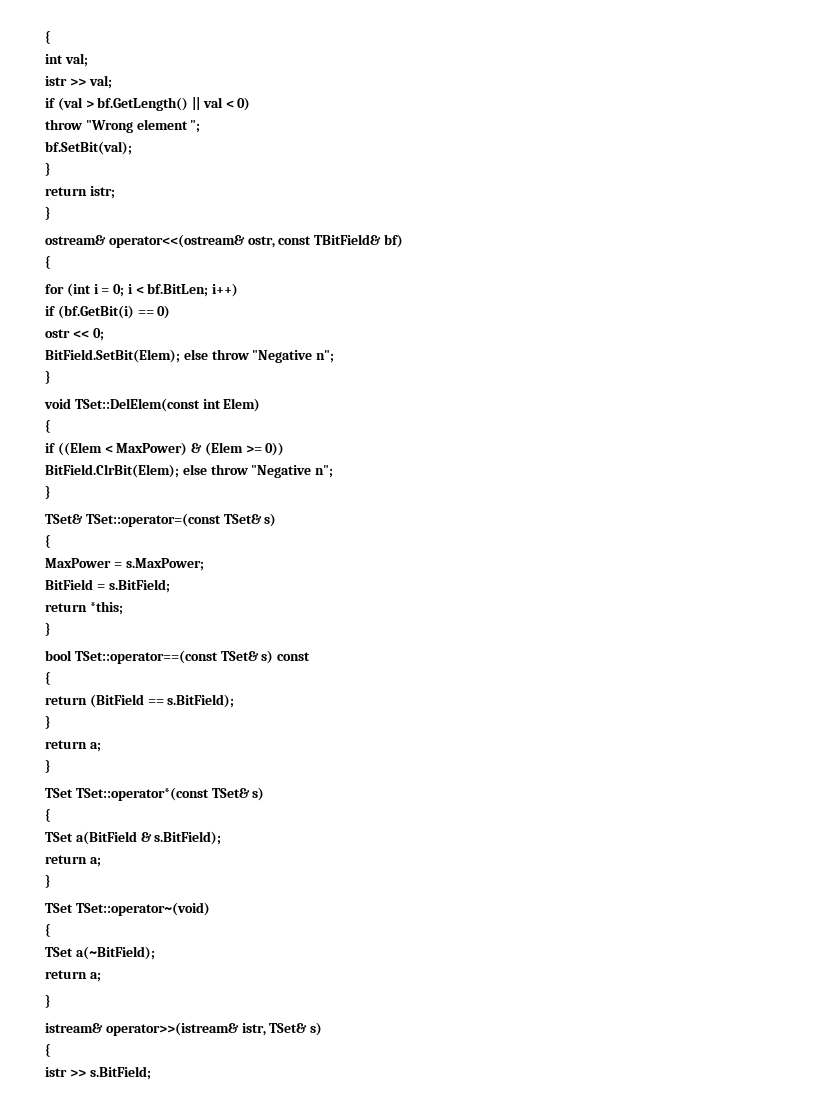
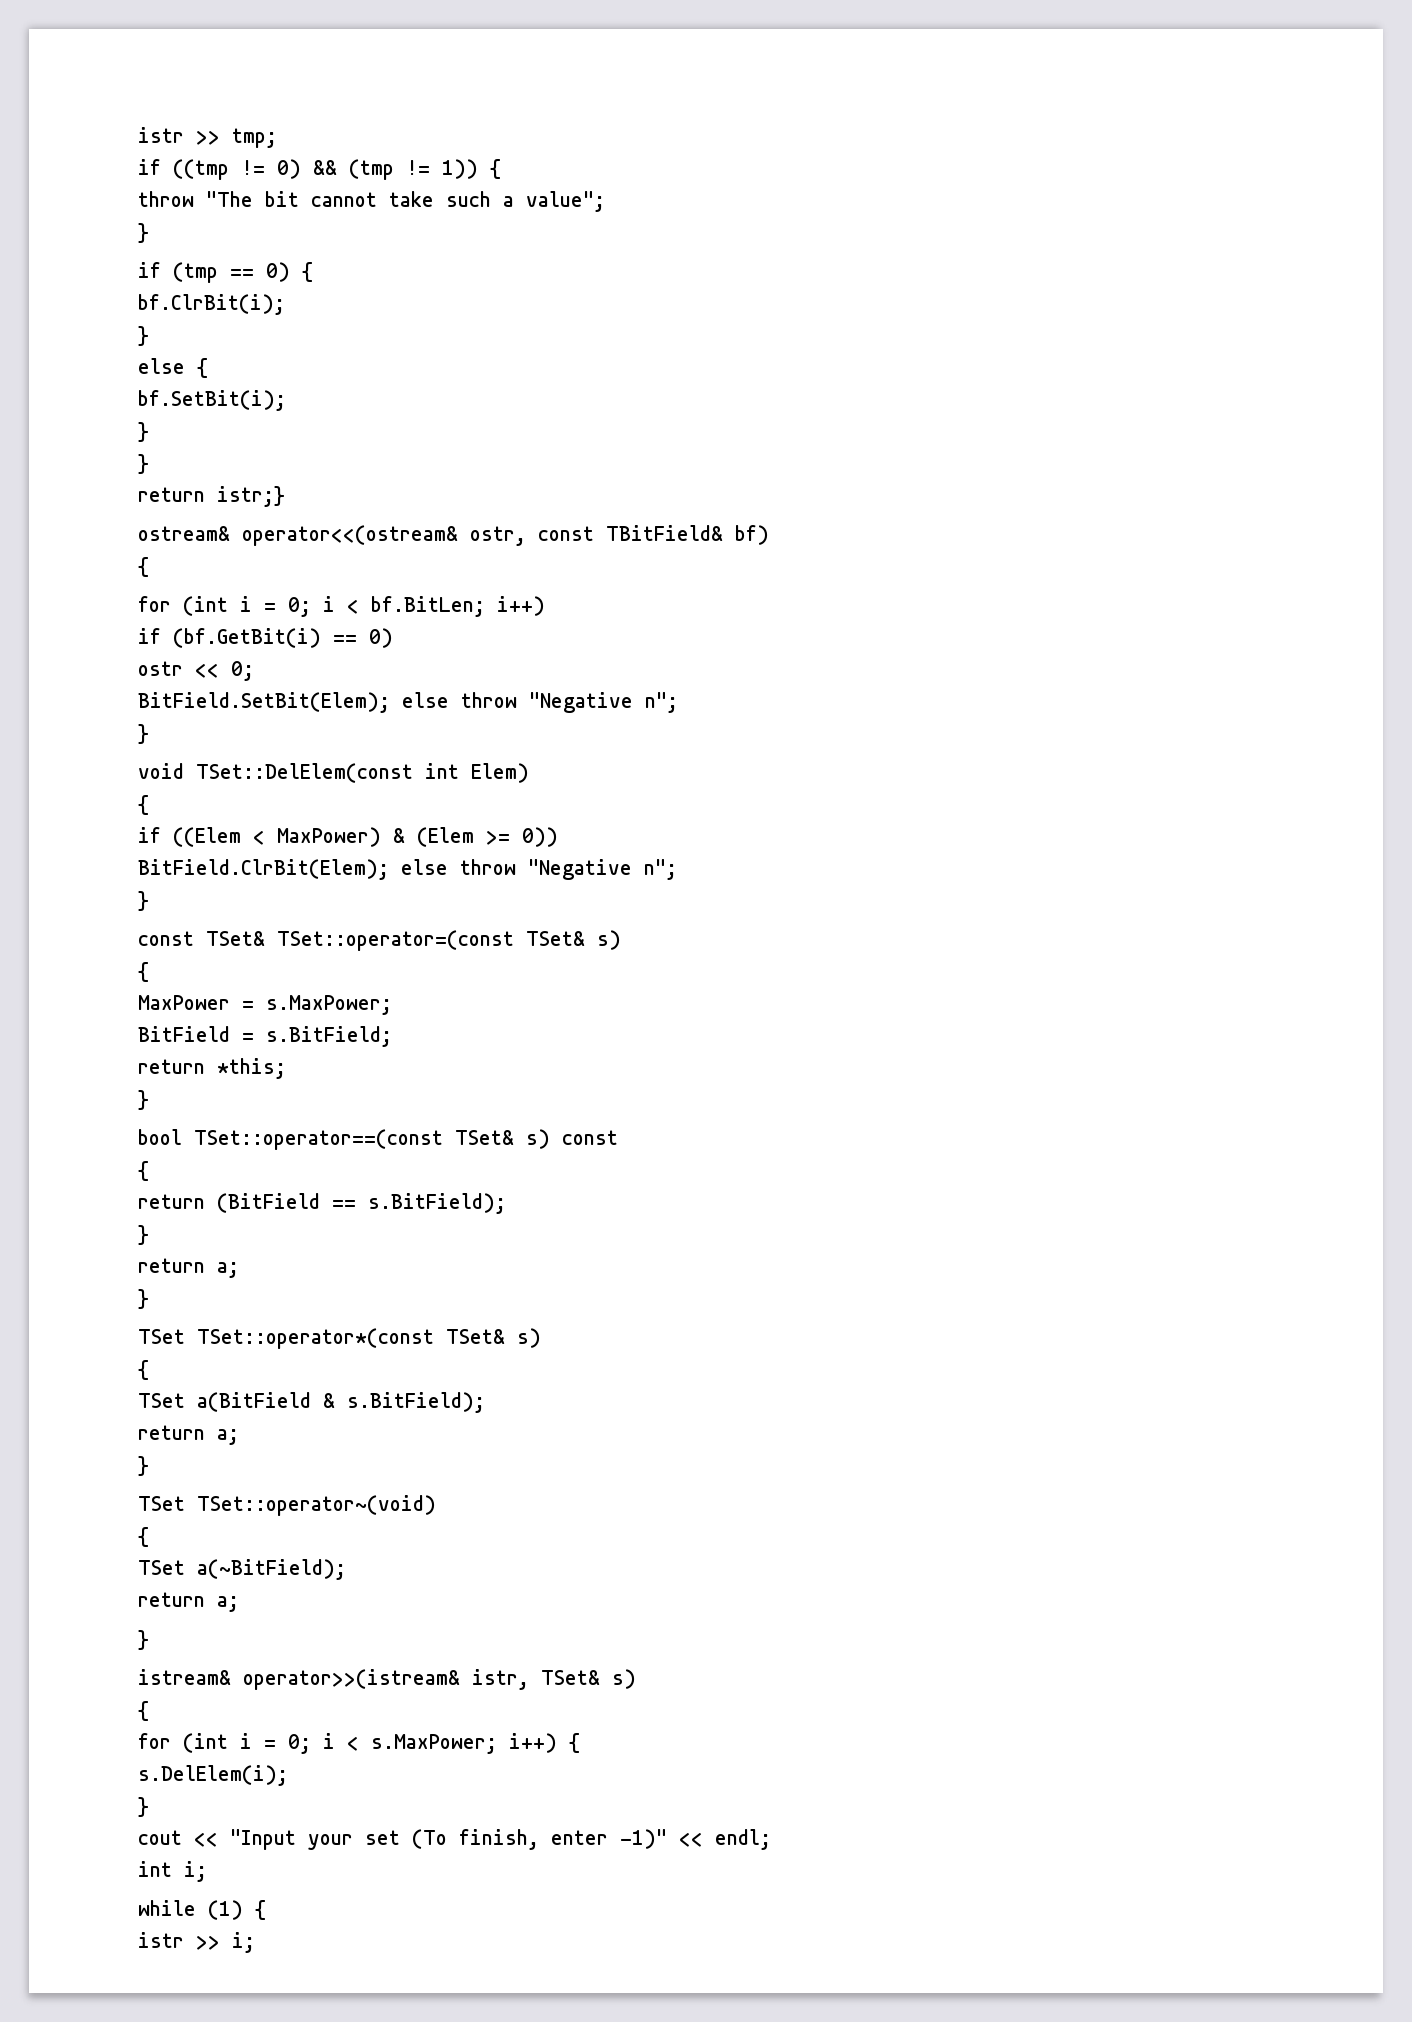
[45,30,51,44] [45,53,88,67] [45,75,112,89] [45,97,251,111] [45,119,201,133] [45,141,132,155] [45,162,51,176] [45,186,115,199] [45,206,51,220] { // int val; // istr >> val; // if (val > bf.GetLength() || val < 0) // throw "Wrong element "; // bf.SetBit(val); // } // return istr; // } -> [138,127,277,148] [138,159,501,180] [138,191,605,212] [138,223,149,243] [138,262,313,283] [138,294,285,315] [138,326,149,346] [138,358,208,378] [138,390,286,411] [138,422,149,442] [138,454,149,474] [138,486,285,507] istr >> tmp; // if ((tmp != 0) && (tmp != 1)) { // throw "The bit cannot take such a value"; // } // if (tmp == 0) { // bf.ClrBit(i); // } // else { // bf.SetBit(i); // } // } // return istr;}
(51, 492) none -> [138,931,194,946] const
[45,1066,151,1080] // istr >> s.BitField; -> [138,1733,580,1754] [138,1765,288,1786] [138,1797,149,1817] [138,1829,771,1850] [138,1861,207,1882] [138,1900,266,1920] [138,1932,255,1953] // for (int i = 0; i < s.MaxPower; i++) { // s.DelElem(i); // } // cout << "Input your set (To finish, enter -1)" << endl; // int i; // while (1) { // istr >> i;

